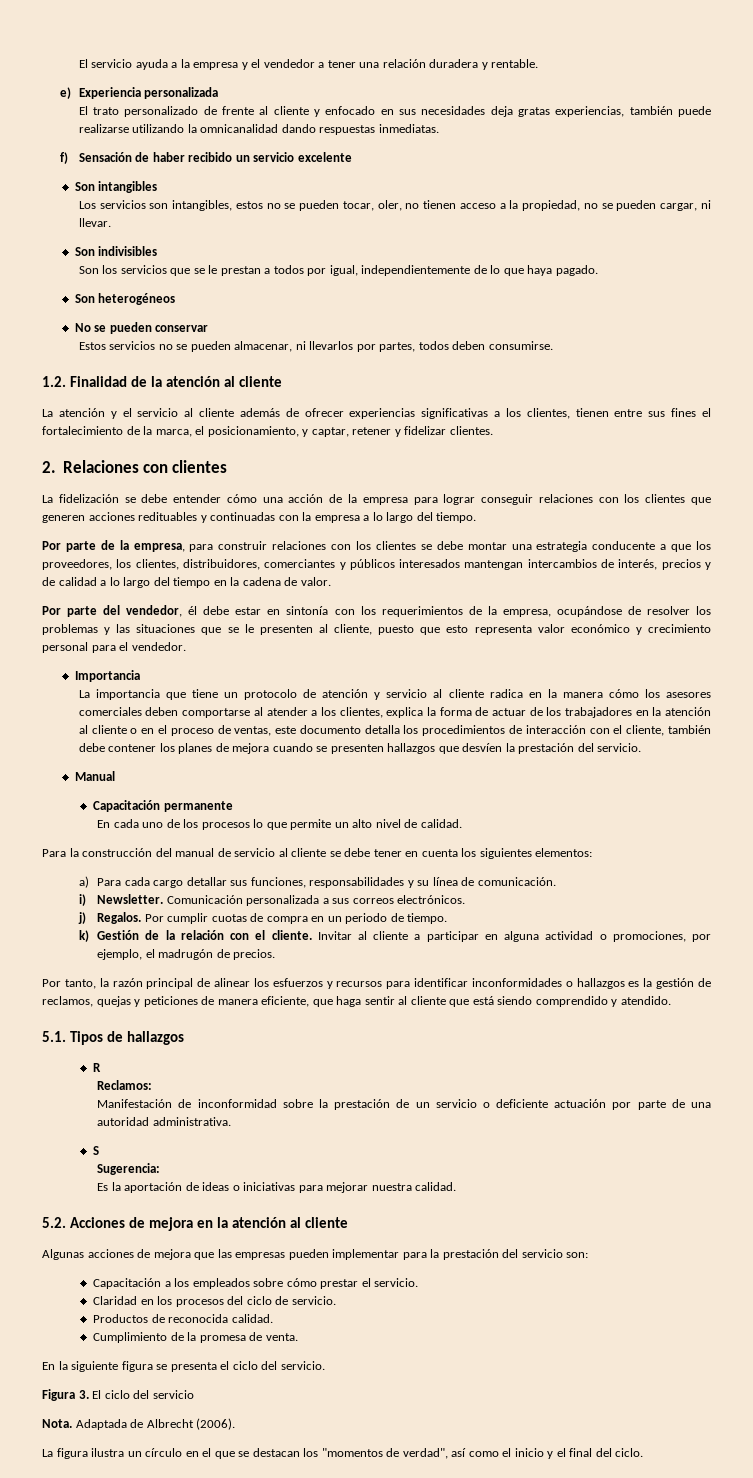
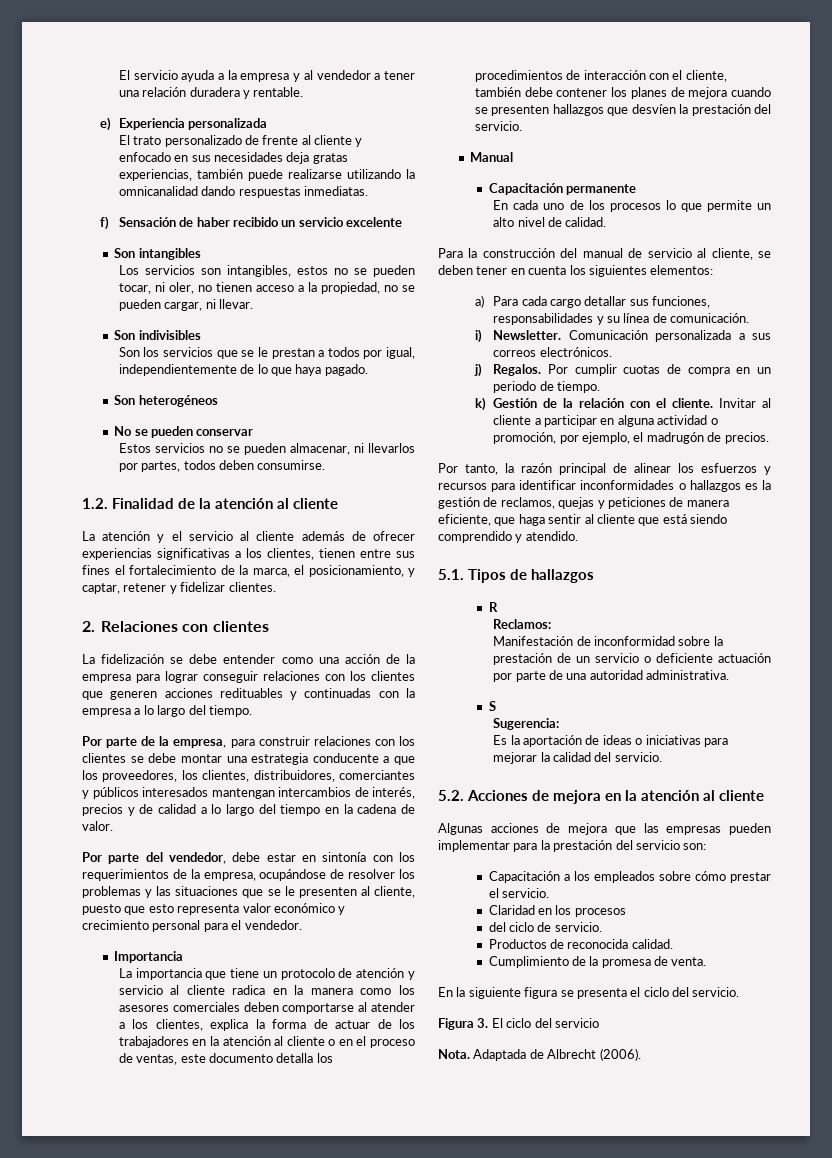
[251,59,261,68] el -> [303,70,313,80] al
(374, 206) none -> [154,282,165,292] ni
[226,494,257,503] cómo -> [281,657,313,664] como
[188,606,198,615] él -> (226, 858) none
[608,689,639,698] cómo -> [360,988,392,995] como
[291,848,371,857] cliente se debe -> [711,248,771,260] [438,265,473,275] cliente, se deben
[612,931,686,942] promociones, -> [493,432,557,444] promoción,
[371,1182,457,1191] nuestra calidad. -> [540,752,662,762] la calidad del servicio.
(224, 1303) none -> (626, 912) //
[42,1448,644,1459] // La figura ilustra un círculo en el que se destacan los "momentos de verdad", así como el inicio y el final del ciclo. -> (641, 1054) none

